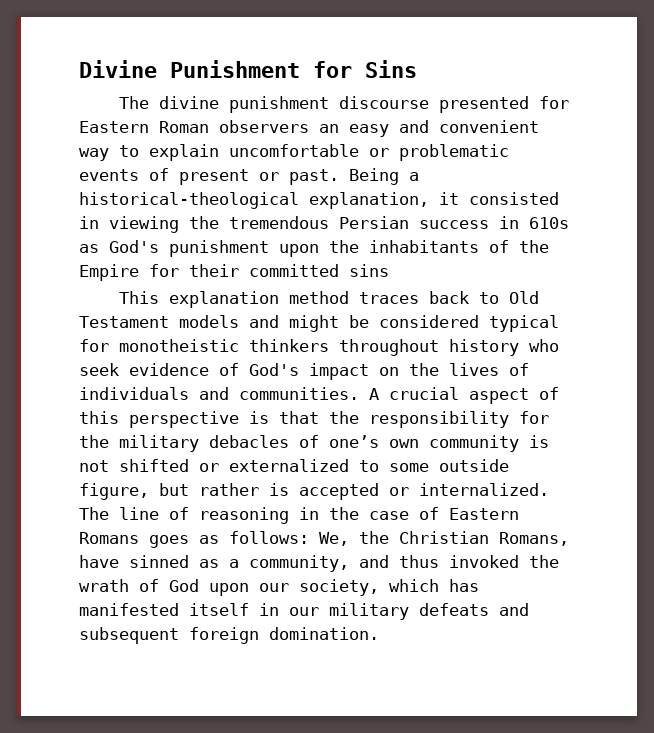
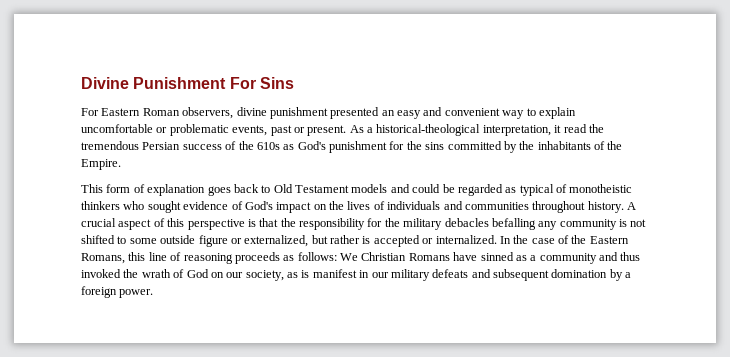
[313,61,352,78] for -> [229,77,256,89] For
[118,96,569,113] [79,120,309,133] The divine punishment discourse presented for Eastern Roman observers -> [81,107,380,119] For Eastern Roman observers, divine punishment presented
[79,168,419,185] [79,192,559,209] [79,216,179,233] events of present or past. Being a historical-theological explanation, it consisted in viewing -> [232,124,587,136] events, past or present. As a historical-theological interpretation, it read
[499,216,519,229] in -> [225,141,254,150] of the
[279,240,549,257] [79,264,389,281] [118,291,419,308] upon the inhabitants of the Empire for their committed sins // This explanation method traces -> [389,141,623,153] [81,159,121,170] [81,184,231,196] for the sins committed by the inhabitants of the Empire. // This form of explanation goes
[289,315,559,332] [79,339,559,356] [79,363,119,376] might be considered typical for monotheistic thinkers throughout history who seek -> [412,184,633,196] [81,201,181,213] could be regarded as typical of monotheistic thinkers who sought
[239,387,359,400] communities. -> [464,201,624,213] communities throughout history.
[299,435,419,448] of one’s own -> [491,218,558,230] befalling any
[199,459,349,472] or externalized -> (115, 239) none
[79,483,149,500] figure, -> [198,235,309,247] figure or externalized,
[79,507,519,524] [79,531,569,548] The line of reasoning in the case of Eastern Romans goes as follows: We, the Christian Romans, -> [499,235,629,244] [81,252,450,264] In the case of the Eastern Romans, this line of reasoning proceeds as follows: We Christian Romans
[249,555,349,572] community, -> [539,253,597,264] community
[209,583,249,596] upon -> [210,272,224,278] on
[389,579,479,592] [79,603,249,616] which has manifested itself -> [287,269,357,278] as is manifest
[189,627,379,644] foreign domination. -> [551,269,632,281] [81,286,154,298] domination by a foreign power.

